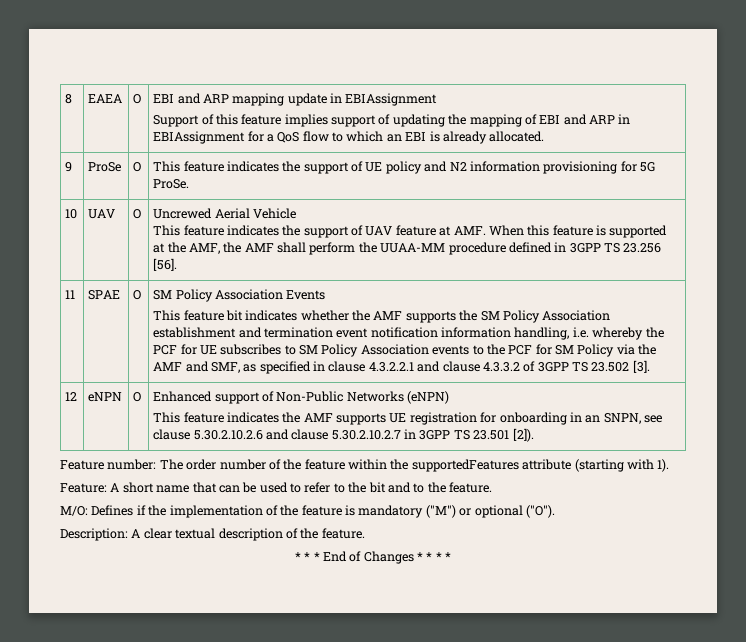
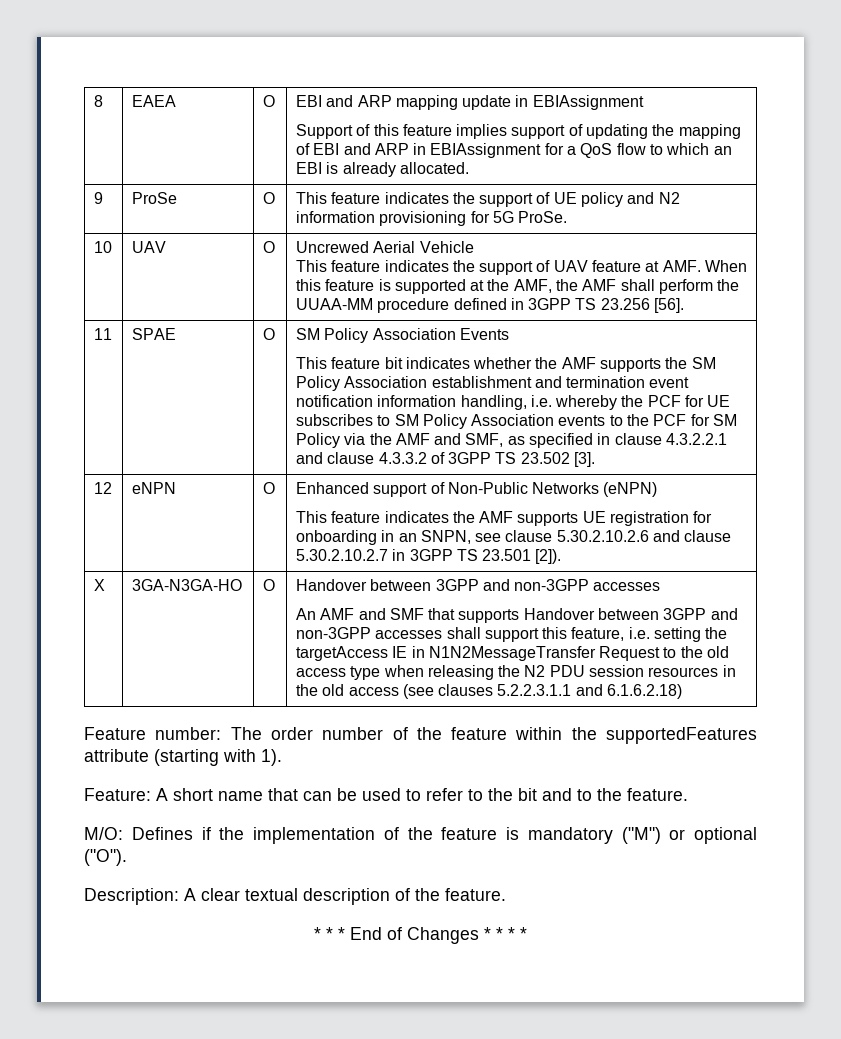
(534, 435) none -> [93,579,105,591] [131,579,242,591] [262,579,275,591] [295,579,661,591] [295,608,738,623] [295,627,728,642] [295,646,730,661] [295,665,736,680] [295,684,683,699] // X | 3GA-N3GA-HO | O | Handover between 3GPP and non-3GPP accesses // An AMF and SMF that supports Handover between 3GPP and non-3GPP accesses shall support this feature, i.e. setting the targetAccess IE in N1N2MessageTransfer Request to the old access type when releasing the N2 PDU session resources in the old access (see clauses 5.2.2.3.1.1 and 6.1.6.2.18)

